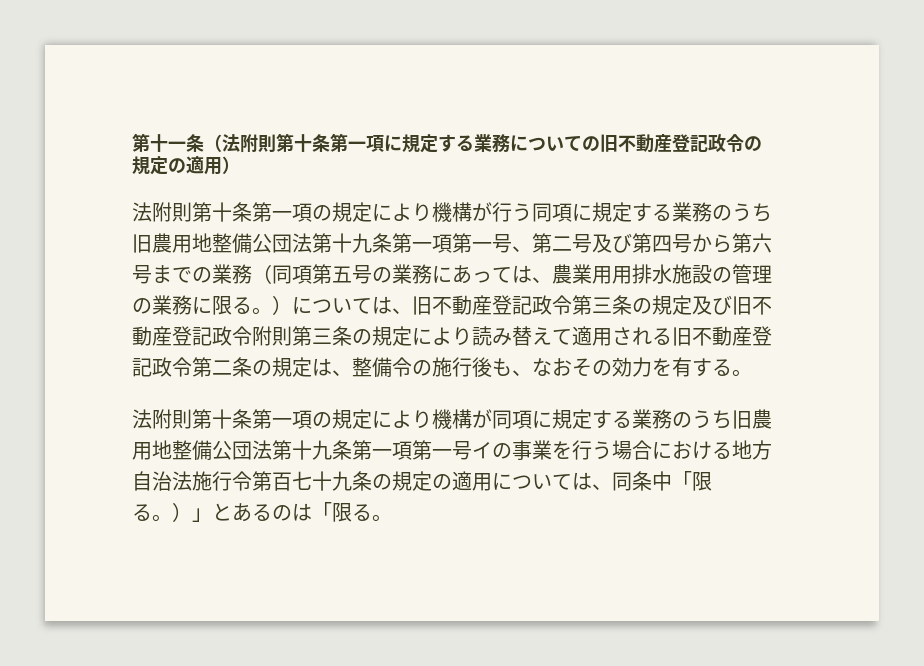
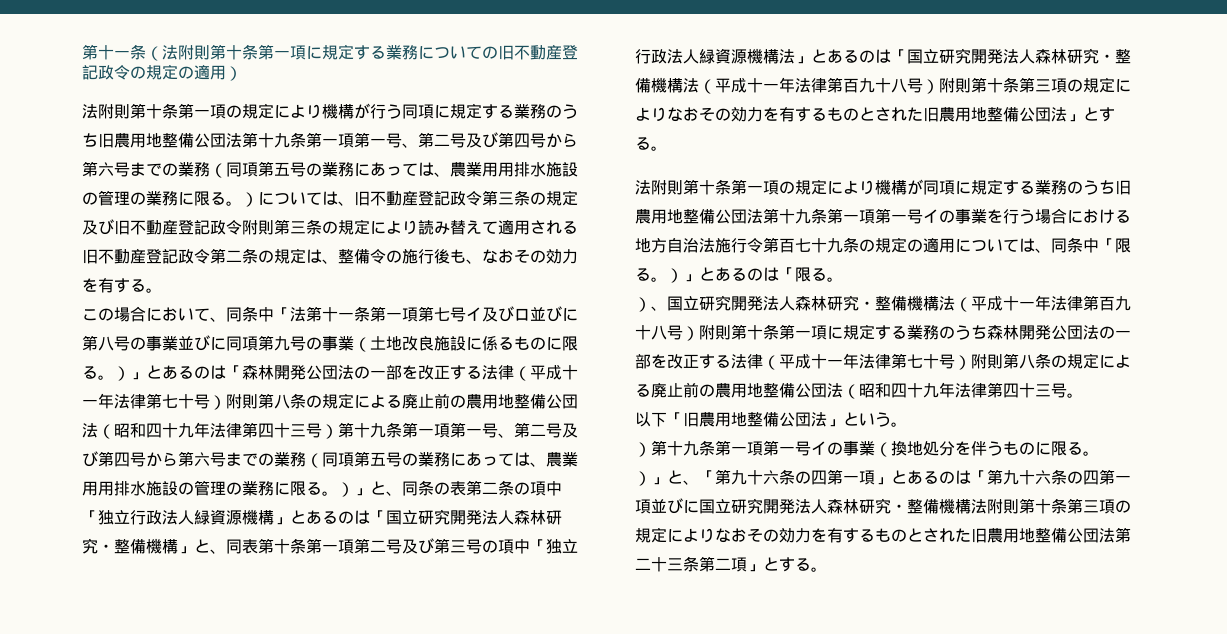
(752, 373) none -> [82,306,578,322] [82,335,578,352] [82,365,578,381] [82,393,578,410] [82,422,578,439] [82,451,578,468] [82,480,562,497] [82,509,562,525] [82,538,578,554] [635,48,1131,64] [635,77,1131,94] [635,107,1115,122] [635,137,667,151] // この場合において、同条中「法第十一条第一項第七号イ及びロ並びに第八号の事業並びに同項第九号の事業（土地改良施設に係るものに限る。）」とあるのは「森林開発公団法の一部を改正する法律（平成十一年法律第七十号）附則第八条の規定による廃止前の農用地整備公団法（昭和四十九年法律第四十三号）第十九条第一項第一号、第二号及び第四号から第六号までの業務（同項第五号の業務にあっては、農業用用排水施設の管理の業務に限る。）」と、同条の表第二条の項中「独立行政法人緑資源機構」とあるのは「国立研究開発法人森林研究・整備機構」と、同表第十条第一項第二号及び第三号の項中「独立行政法人緑資源機構法」とあるのは「国立研究開発法人森林研究・整備機構法（平成十一年法律第百九十八号）附則第十条第三項の規定によりなおその効力を有するものとされた旧農用地整備公団法」とする。
(392, 518) none -> [635,295,1131,312] [635,324,1131,341] [635,353,1131,370] [635,382,1083,399] [635,412,907,427] [635,440,1099,457] [635,469,1131,486] [635,498,1131,514] [635,527,1131,543] [635,556,827,572] // ）、国立研究開発法人森林研究・整備機構法（平成十一年法律第百九十八号）附則第十条第一項に規定する業務のうち森林開発公団法の一部を改正する法律（平成十一年法律第七十号）附則第八条の規定による廃止前の農用地整備公団法（昭和四十九年法律第四十三号。 // 以下「旧農用地整備公団法」という。 // ）第十九条第一項第一号イの事業（換地処分を伴うものに限る。 // ）」と、「第九十六条の四第一項」とあるのは「第九十六条の四第一項並びに国立研究開発法人森林研究・整備機構法附則第十条第三項の規定によりなおその効力を有するものとされた旧農用地整備公団法第二十三条第二項」とする。

